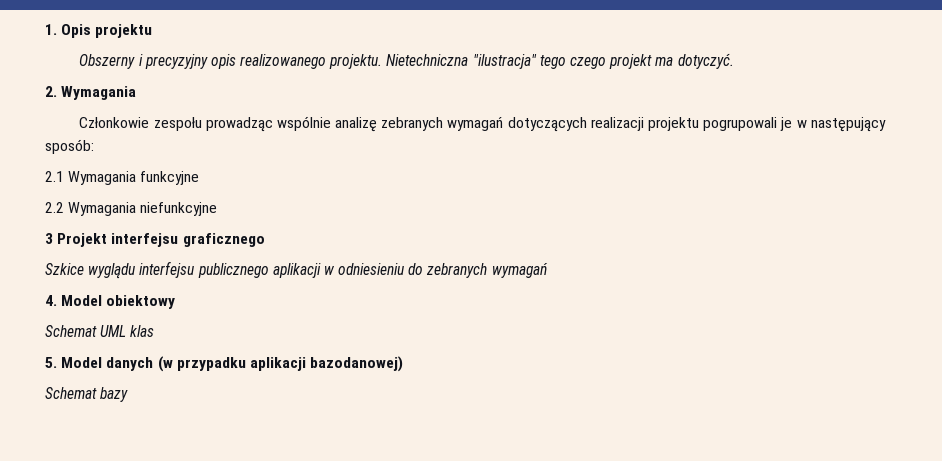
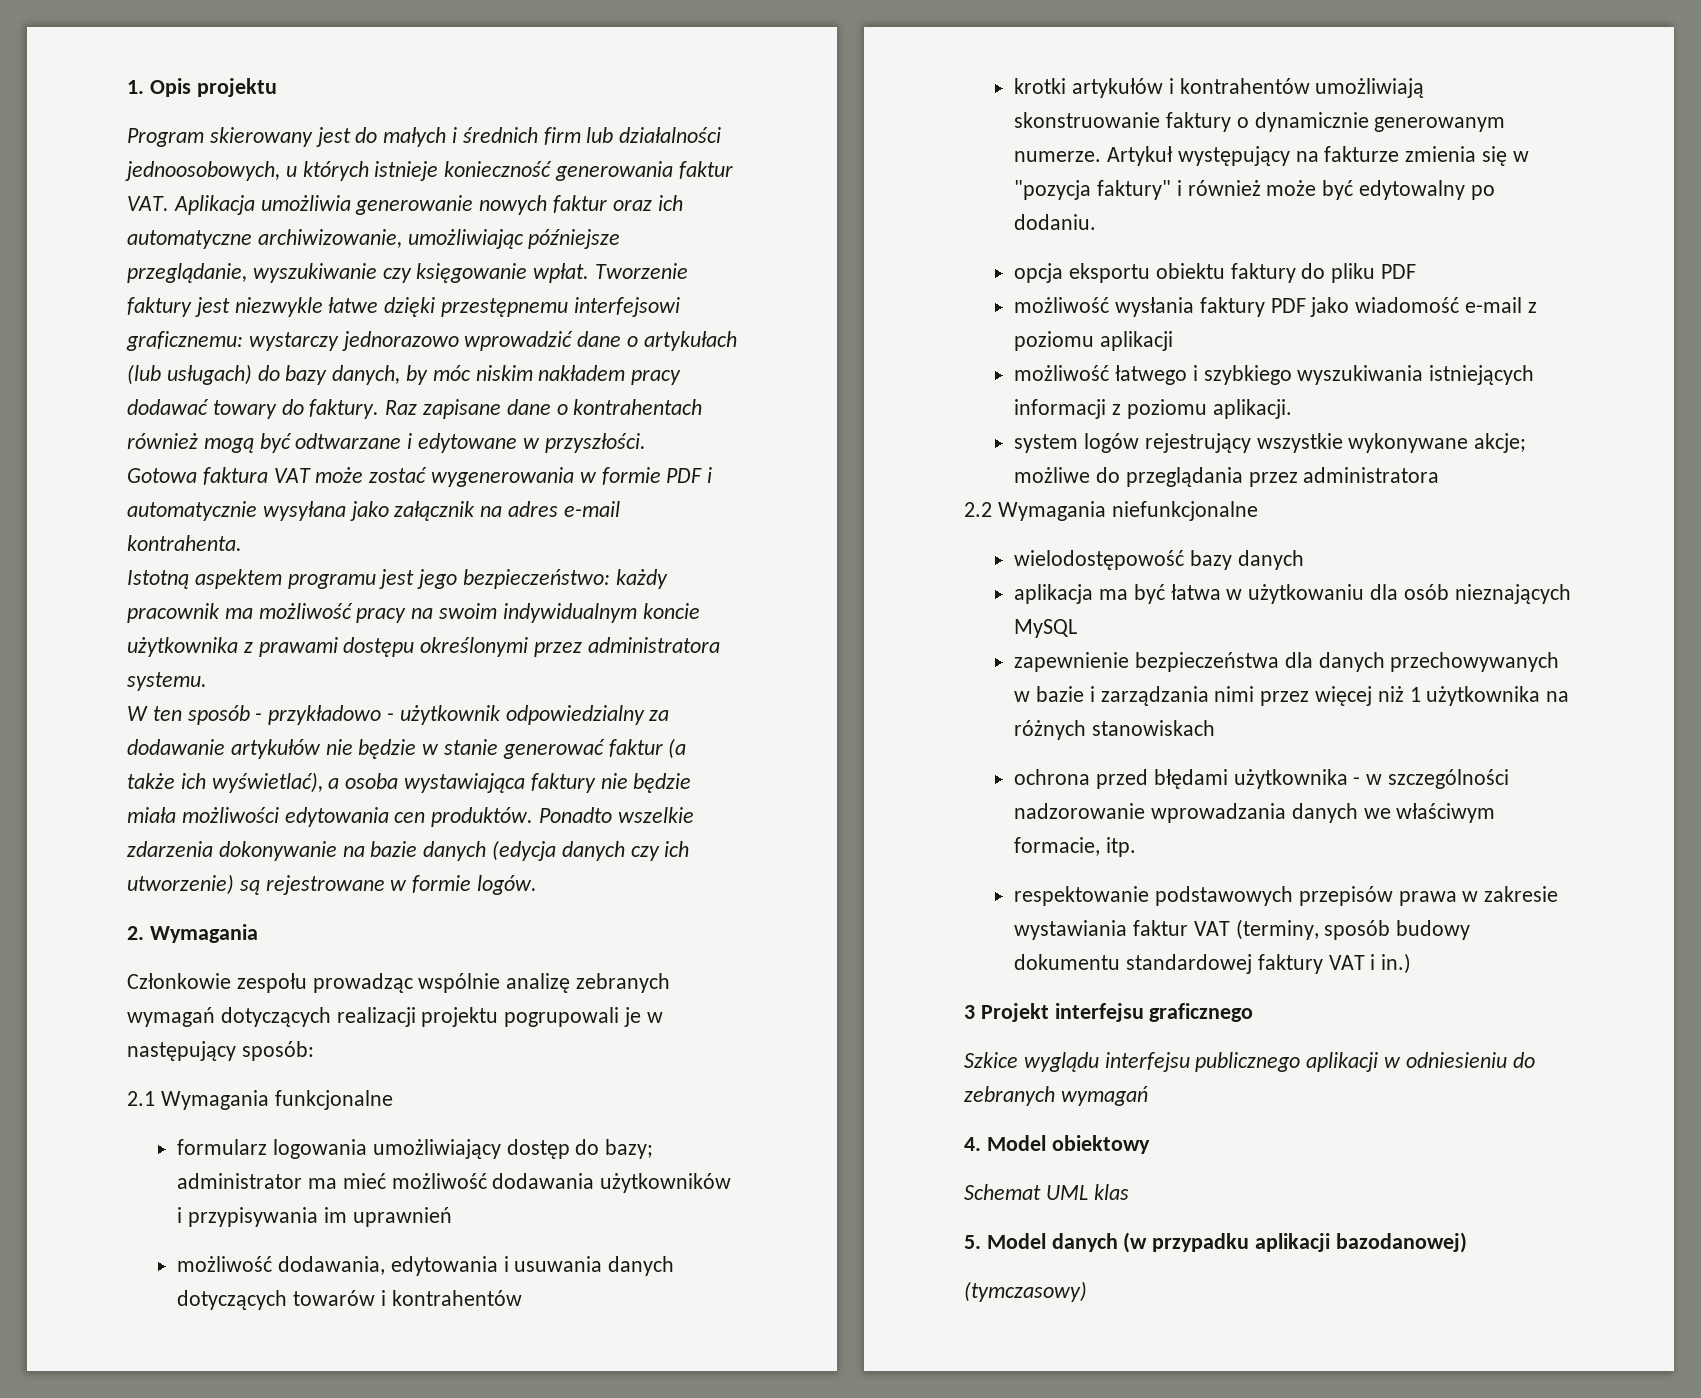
[79,53,734,69] Obszerny i precyzyjny opis realizowanego projektu. Nietechniczna "ilustracja" tego czego projekt ma dotyczyć. -> [127,127,722,147] [125,161,733,181] [127,195,683,215] [127,229,621,249] [127,263,689,283] [127,297,680,317] [126,331,737,351] [127,364,682,385] [127,399,703,419] [127,433,646,453] [127,467,713,487] [127,501,620,521] [127,535,242,551] [127,569,668,589] [127,603,700,623] [127,637,720,657] [127,672,207,691] [127,705,670,725] [127,738,687,759] [127,772,692,793] [127,807,694,827] [127,840,690,861] [127,874,538,895] Program skierowany jest do małych i średnich firm lub działalności jednoosobowych, u których istnieje konieczność generowania faktur VAT. Aplikacja umożliwia generowanie nowych faktur oraz ich automatyczne archiwizowanie, umożliwiając późniejsze przeglądanie, wyszukiwanie czy księgowanie wpłat. Tworzenie faktury jest niezwykle łatwe dzięki przestępnemu interfejsowi graficznemu: wystarczy jednorazowo wprowadzić dane o artykułach (lub usługach) do bazy danych, by móc niskim nakładem pracy dodawać towary do faktury. Raz zapisane dane o kontrahentach również mogą być odtwarzane i edytowane w przyszłości. // Gotowa faktura VAT może zostać wygenerowania w formie PDF i automatycznie wysyłana jako załącznik na adres e-mail kontrahenta. // Istotną aspektem programu jest jego bezpieczeństwo: każdy pracownik ma możliwość pracy na swoim indywidualnym koncie użytkownika z prawami dostępu określonymi przez administratora systemu. // W ten sposób - przykładowo - użytkownik odpowiedzialny za dodawanie artykułów nie będzie w stanie generować faktur (a także ich wyświetlać), a osoba wystawiająca faktury nie będzie miała możliwości edytowania cen produktów. Ponadto wszelkie zdarzenia dokonywanie na bazie danych (edycja danych czy ich utworzenie) są rejestrowane w formie logów.
[140,171,200,185] [45,202,218,216] funkcyjne // 2.2 Wymagania niefunkcyjne -> [274,1090,393,1110] [177,1139,654,1159] [177,1173,732,1193] [177,1207,452,1227] [177,1256,675,1276] [177,1290,522,1310] [1014,78,1425,98] [1014,112,1506,132] [1014,146,1529,166] [1014,180,1495,200] [1014,214,1097,230] [1014,263,1416,283] [1014,297,1537,317] [1014,331,1173,351] [1014,365,1535,385] [1014,399,1292,419] [1014,433,1527,453] [1014,467,1440,487] [964,501,1258,521] [1014,550,1304,570] [1014,584,1571,604] [1014,619,1078,638] [1014,652,1560,672] [1014,686,1570,706] [1014,720,1215,740] [1014,769,1509,789] [1014,803,1496,823] [1014,837,1136,857] [1014,886,1559,906] [1014,919,1471,940] [1014,953,1412,974] funkcjonalne // formularz logowania umożliwiający dostęp do bazy; administrator ma mieć możliwość dodawania użytkowników i przypisywania im uprawnień // możliwość dodawania, edytowania i usuwania danych dotyczących towarów i kontrahentów // krotki artykułów i kontrahentów umożliwiają skonstruowanie faktury o dynamicznie generowanym numerze. Artykuł występujący na fakturze zmienia się w "pozycja faktury" i również może być edytowalny po dodaniu. // opcja eksportu obiektu faktury do pliku PDF // możliwość wysłania faktury PDF jako wiadomość e-mail z poziomu aplikacji // możliwość łatwego i szybkiego wyszukiwania istniejących informacji z poziomu aplikacji. // system logów rejestrujący wszystkie wykonywane akcje; możliwe do przeglądania przez administratora // 2.2 Wymagania niefunkcjonalne // wielodostępowość bazy danych // aplikacja ma być łatwa w użytkowaniu dla osób nieznających MySQL // zapewnienie bezpieczeństwa dla danych przechowywanych w bazie i zarządzania nimi przez więcej niż 1 użytkownika na różnych stanowiskach // ochrona przed błędami użytkownika - w szczególności nadzorowanie wprowadzania danych we właściwym formacie, itp. // respektowanie podstawowych przepisów prawa w zakresie wystawiania faktur VAT (terminy, sposób budowy dokumentu standardowej faktury VAT i in.)
[45,387,129,402] Schemat bazy -> [964,1281,1087,1302] (tymczasowy)

